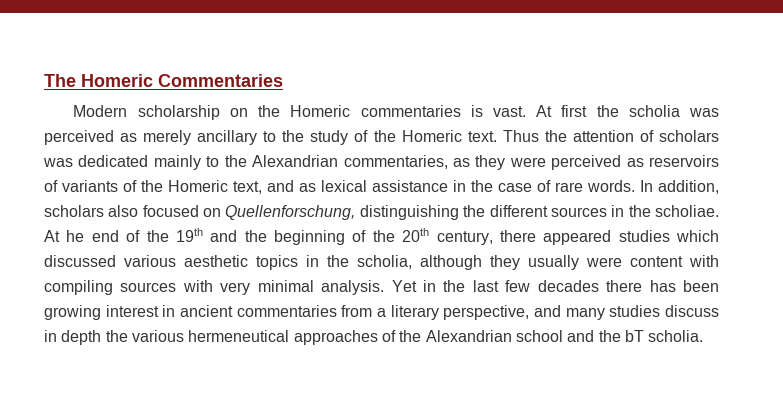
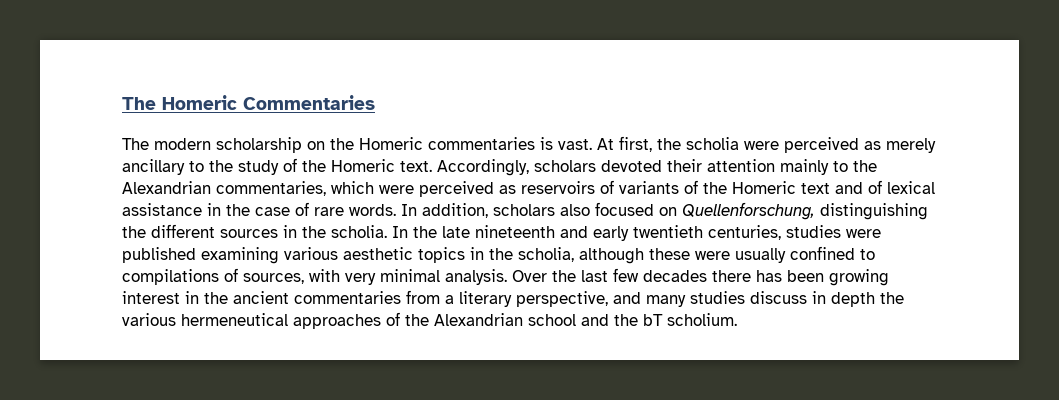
[73,105,128,117] Modern -> [122,138,211,150] The modern
[561,105,588,117] first -> [619,136,652,152] first,
[689,108,720,117] was -> [744,141,779,150] were
[502,130,720,142] [43,155,149,167] Thus the attention of scholars was dedicated -> [437,159,775,176] Accordingly, scholars devoted their attention
[452,155,506,170] as they -> [331,181,374,194] which
[233,180,316,194] text, and as -> [801,180,882,194] text and of
[655,205,720,217] [44,228,719,245] [44,255,116,267] scholiae. At he end of the 19th and the beginning of the 20th century, there appeared studies which discussed -> [331,225,881,241] [122,247,279,264] scholia. In the late nineteenth and early twentieth centuries, studies were published examining
[490,255,719,270] [44,280,177,295] they usually were content with compiling sources -> [649,246,875,263] [122,268,304,285] these were usually confined to compilations of sources,
[391,280,436,292] Yet in -> [512,270,547,282] Over
(176, 311) none -> [204,292,228,304] the
[648,330,704,342] scholia. -> [667,313,737,326] scholium.

